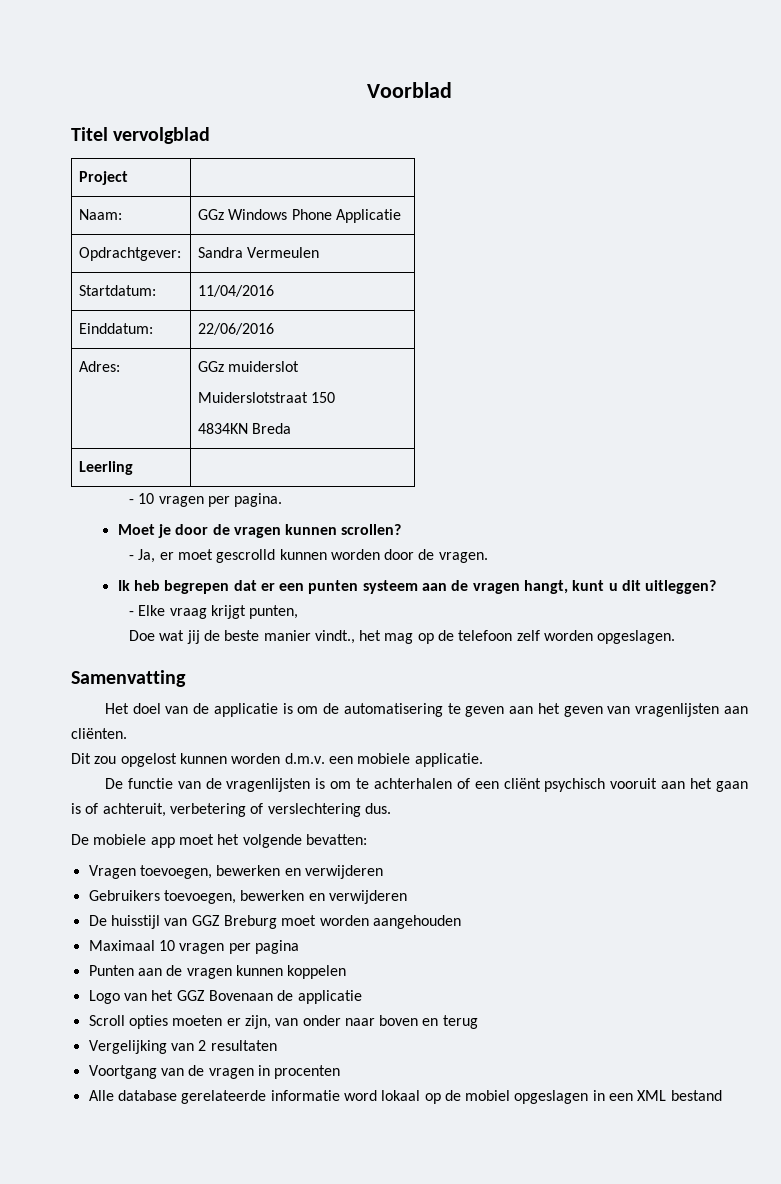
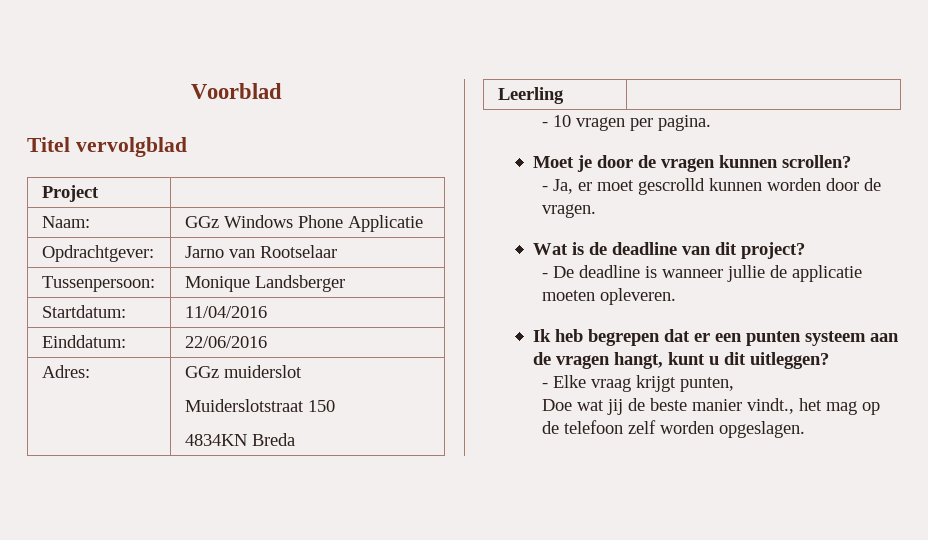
[198,247,320,258] Sandra Vermeulen -> [184,245,337,258] [41,276,155,292] [184,275,345,292] Jarno van Rootselaar // Tussenpersoon: | Monique Landsberger
(488, 557) none -> [533,242,806,259] [542,265,863,282] [542,288,677,305] // Wat is de deadline van dit project? // - De deadline is wanneer jullie de applicatie moeten opleveren.
[71,670,186,687] [104,703,748,717] [71,728,127,739] [71,753,483,767] [104,778,749,792] [71,803,391,817] [71,834,367,848] [88,865,383,879] [88,890,407,904] [88,915,461,929] [88,940,299,954] [88,965,347,979] [88,990,362,1004] [88,1015,478,1029] [88,1040,277,1054] [88,1065,341,1079] [88,1090,722,1104] // Samenvatting // Het doel van de applicatie is om de automatisering te geven aan het geven van vragenlijsten aan cliënten. // Dit zou opgelost kunnen worden d.m.v. een mobiele applicatie. // De functie van de vragenlijsten is om te achterhalen of een cliënt psychisch vooruit aan het gaan is of achteruit, verbetering of verslechtering dus. // De mobiele app moet het volgende bevatten: // Vragen toevoegen, bewerken en verwijderen // Gebruikers toevoegen, bewerken en verwijderen // De huisstijl van GGZ Breburg moet worden aangehouden // Maximaal 10 vragen per pagina // Punten aan de vragen kunnen koppelen // Logo van het GGZ Bovenaan de applicatie // Scroll opties moeten er zijn, van onder naar boven en terug // Vergelijking van 2 resultaten // Voortgang van de vragen in procenten // Alle database gerelateerde informatie word lokaal op de mobiel opgeslagen in een XML bestand -> (806, 429) none

